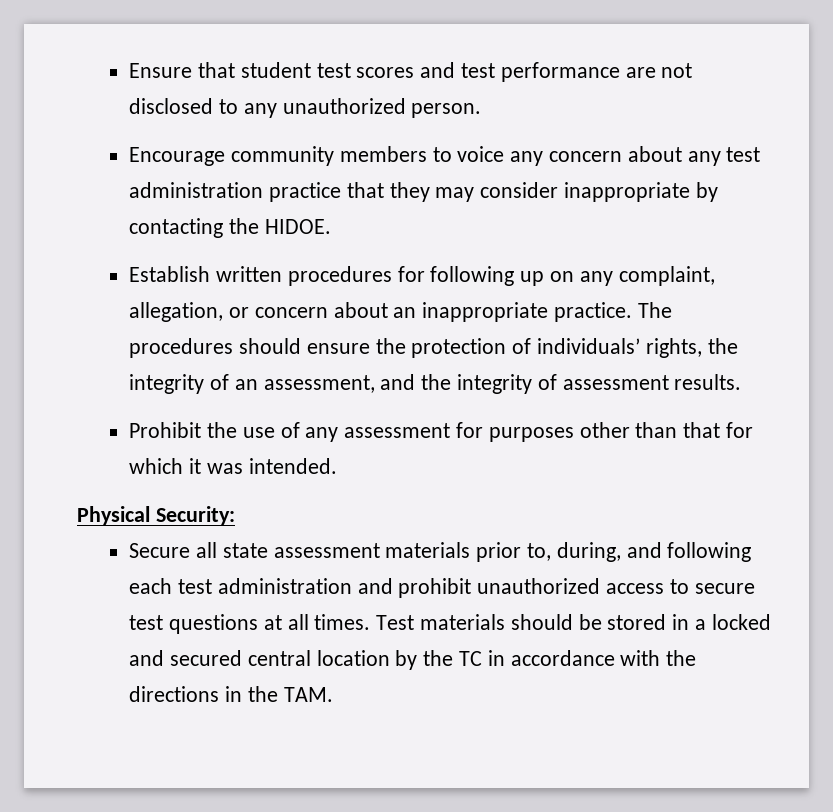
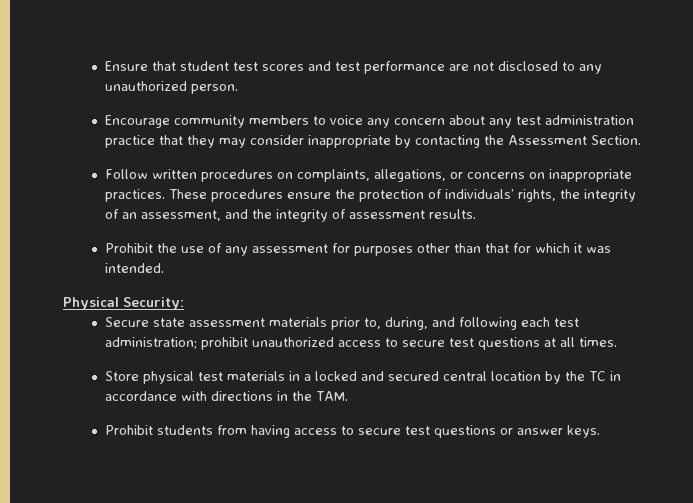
[264,219,331,234] [129,266,715,286] [129,302,672,322] [129,338,301,358] HIDOE. // Establish written procedures for following up on any complaint, allegation, or concern about an inappropriate practice. The procedures should -> [507,135,641,145] [104,169,632,182] [104,189,283,202] Assessment Section. // Follow written procedures on complaints, allegations, or concerns on inappropriate practices. These procedures
[195,542,217,558] all -> (149, 322) none
[217,578,393,594] administration and -> [104,337,197,349] administration;
[376,614,667,630] Test materials should be stored -> [104,371,285,384] // Store physical test materials
[666,650,697,666] the -> (207, 396) none
(333, 694) none -> [104,425,600,438] // Prohibit students from having access to secure test questions or answer keys.

